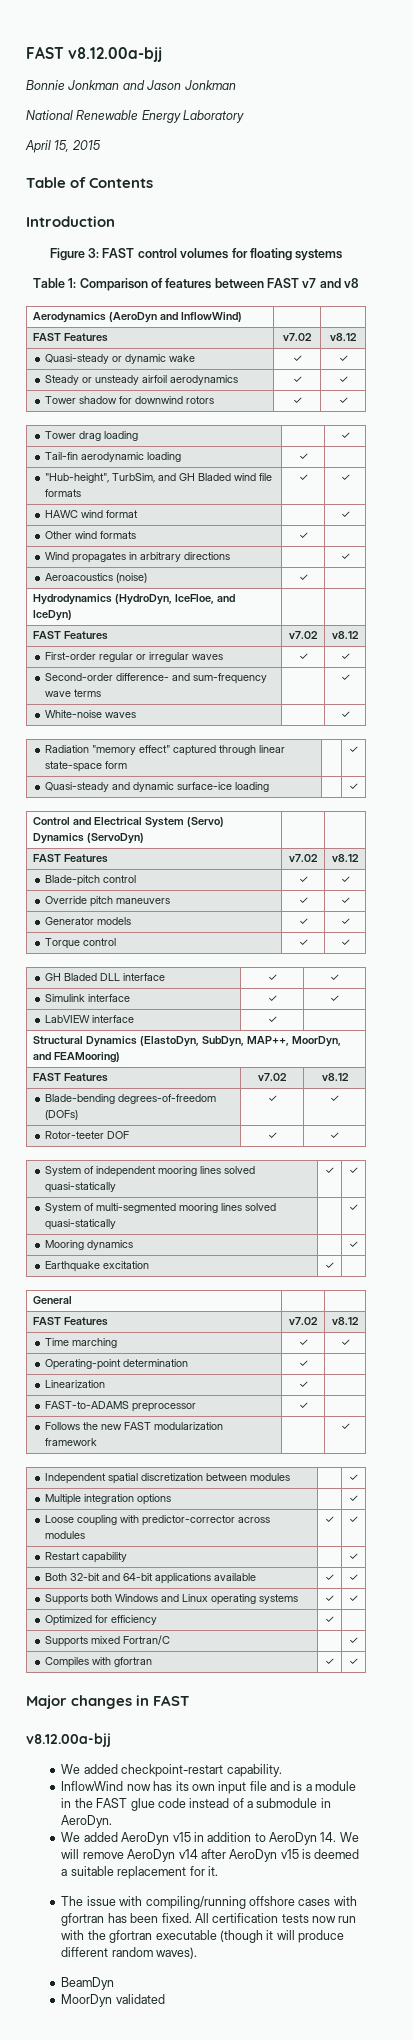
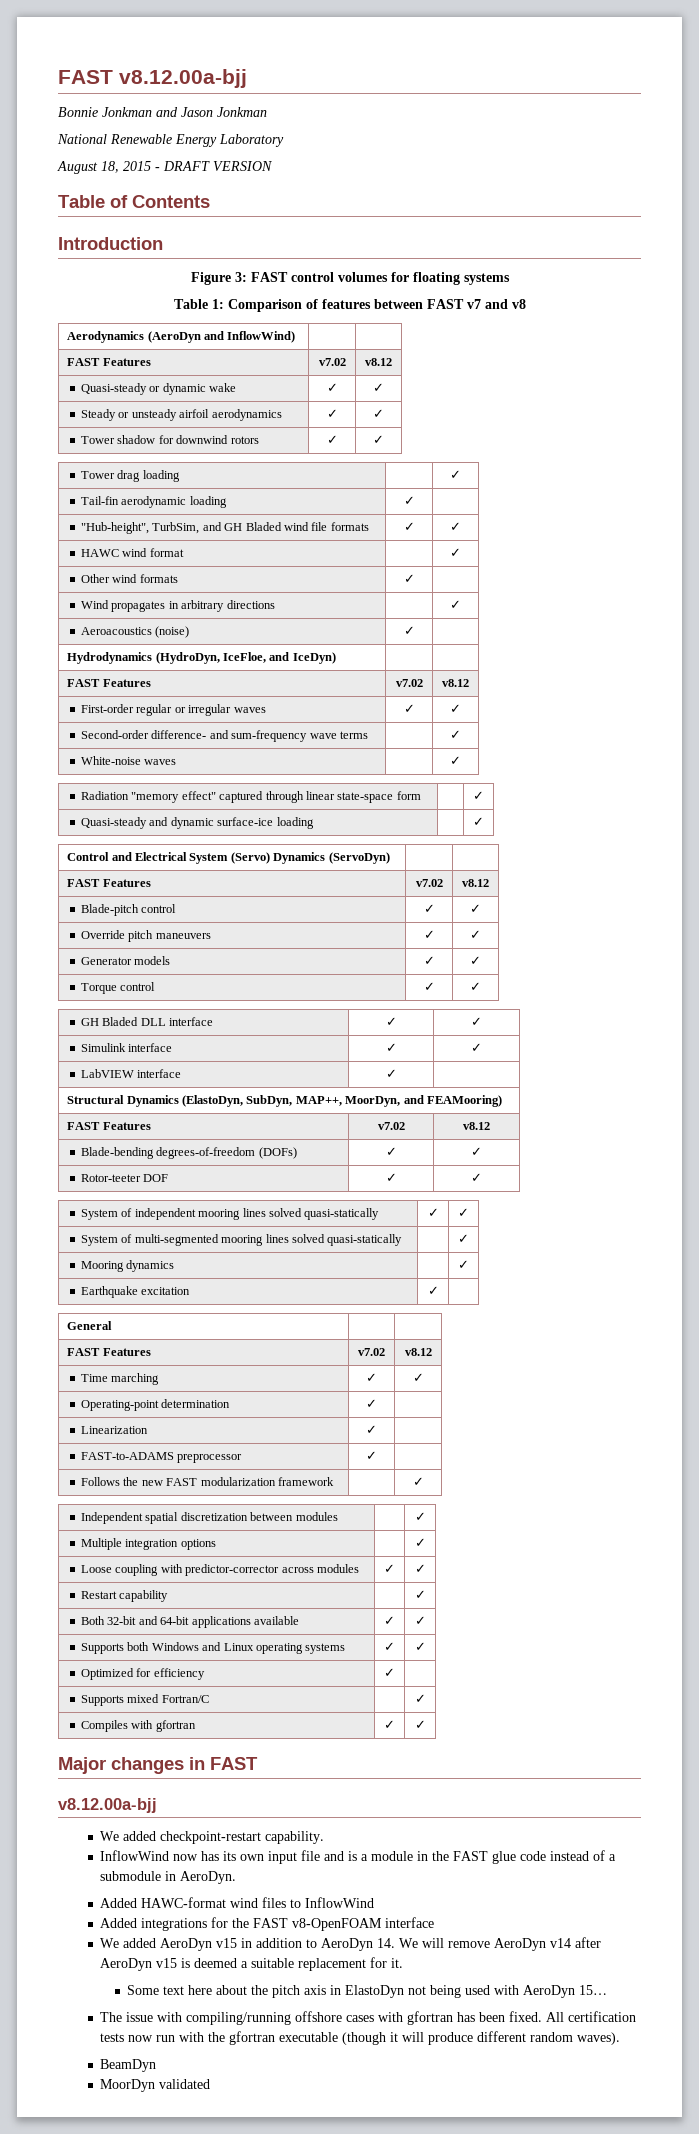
[25,140,70,153] April 15, -> [57,161,119,174] August 18,
(101, 145) none -> [155,161,272,171] - DRAFT VERSION
(113, 1821) none -> [100,1897,375,1908] [100,1917,435,1931] // Added HAWC-format wind files to InflowWind // Added integrations for the FAST v8-OpenFOAM interface
(218, 1871) none -> [127,1985,608,1998] // Some text here about the pitch axis in ElastoDyn not being used with AeroDyn 15…

